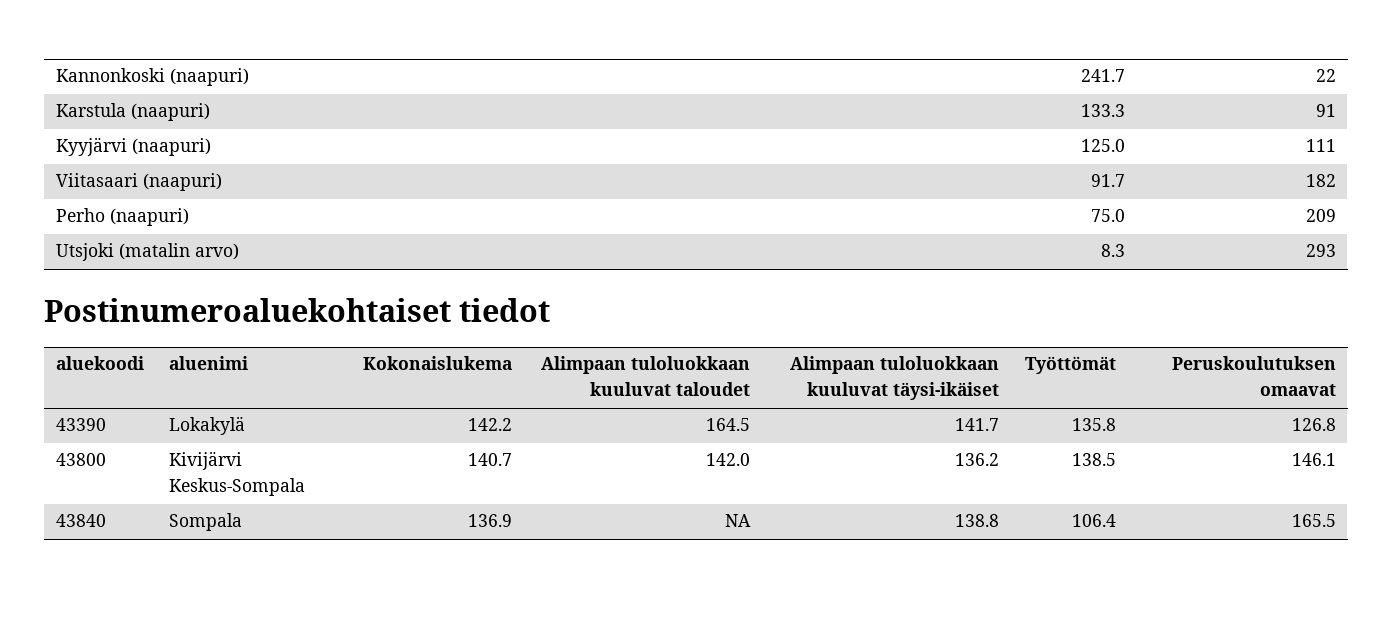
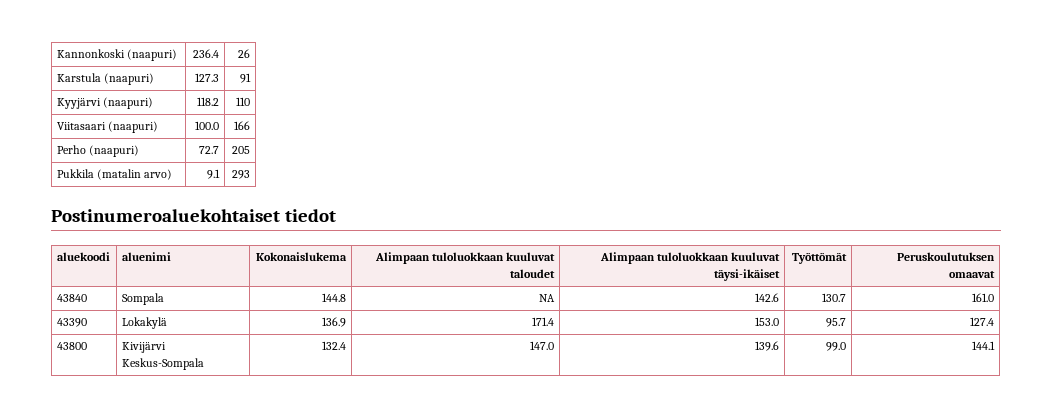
[1080,69,1125,82] [1315,69,1336,82] 241.7 | 22 -> [193,49,220,58] [238,49,251,58] 236.4 | 26
[1080,104,1125,117] 133.3 -> [195,73,220,82] 127.3
[1080,139,1125,152] [1305,139,1336,152] 125.0 | 111 -> [197,97,220,106] [236,97,251,106] 118.2 | 110
[1090,174,1125,187] [1305,174,1336,187] 91.7 | 182 -> [195,121,220,130] [234,121,251,130] 100.0 | 166
[1090,209,1125,222] [1305,209,1336,222] [56,243,115,261] 75.0 | 209 // Utsjoki -> [199,146,220,154] [232,146,251,154] [56,169,94,178] 72.7 | 205 // Pukkila
[1100,244,1125,257] 8.3 -> [207,169,221,179] 9.1
[56,418,107,431] [169,416,246,435] [467,418,512,431] [705,418,750,431] [954,418,999,431] [1071,418,1116,431] [1291,418,1336,431] [56,453,107,466] [169,451,243,470] [169,478,306,496] [467,453,512,466] [705,453,750,466] [954,453,999,466] [1071,453,1116,466] [1291,453,1336,466] [56,514,107,527] [169,513,243,531] [467,514,512,527] [724,514,751,527] [954,514,999,527] [1071,514,1116,527] [1291,514,1336,527] 43390 | Lokakylä | 142.2 | 164.5 | 141.7 | 135.8 | 126.8 // 43800 | Kivijärvi Keskus-Sompala | 140.7 | 142.0 | 136.2 | 138.5 | 146.1 // 43840 | Sompala | 136.9 | NA | 138.8 | 106.4 | 165.5 -> [56,294,87,302] [121,293,164,305] [322,293,347,302] [539,294,556,302] [755,293,780,302] [822,293,847,302] [972,293,995,302] [56,318,87,327] [121,317,167,329] [322,317,347,327] [532,317,555,326] [755,317,780,326] [826,318,847,327] [970,317,995,326] [56,342,87,350] [121,342,166,353] [121,358,204,370] [322,341,347,350] [530,341,555,350] [755,341,780,351] [826,342,847,351] [972,341,996,350] 43840 | Sompala | 144.8 | NA | 142.6 | 130.7 | 161.0 // 43390 | Lokakylä | 136.9 | 171.4 | 153.0 | 95.7 | 127.4 // 43800 | Kivijärvi Keskus-Sompala | 132.4 | 147.0 | 139.6 | 99.0 | 144.1

